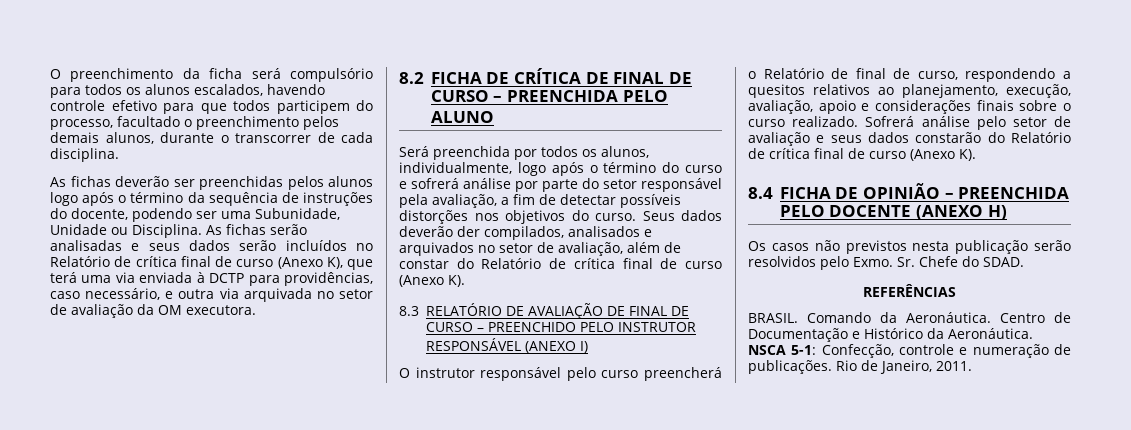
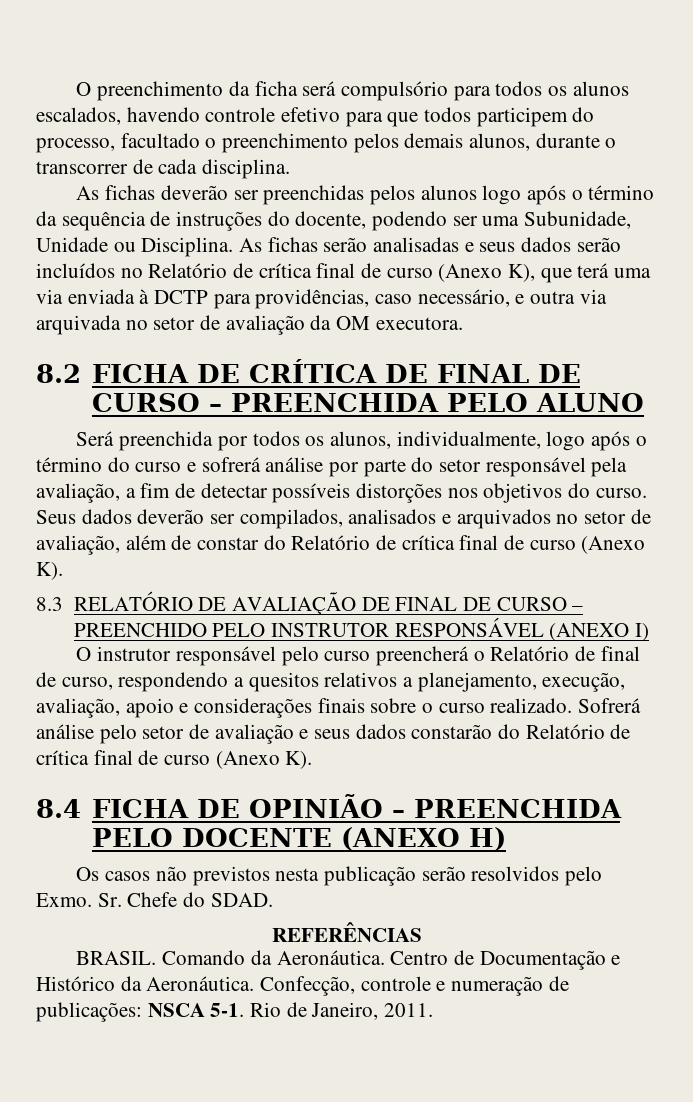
[457,226,480,237] der -> [210,514,236,524] ser
[878,87,894,95] ao -> [403,677,414,687] a
[748,345,817,355] NSCA 5-1: -> (255, 983) none
[748,360,832,374] publicações. -> [36,1002,245,1022] publicações: NSCA 5-1.

